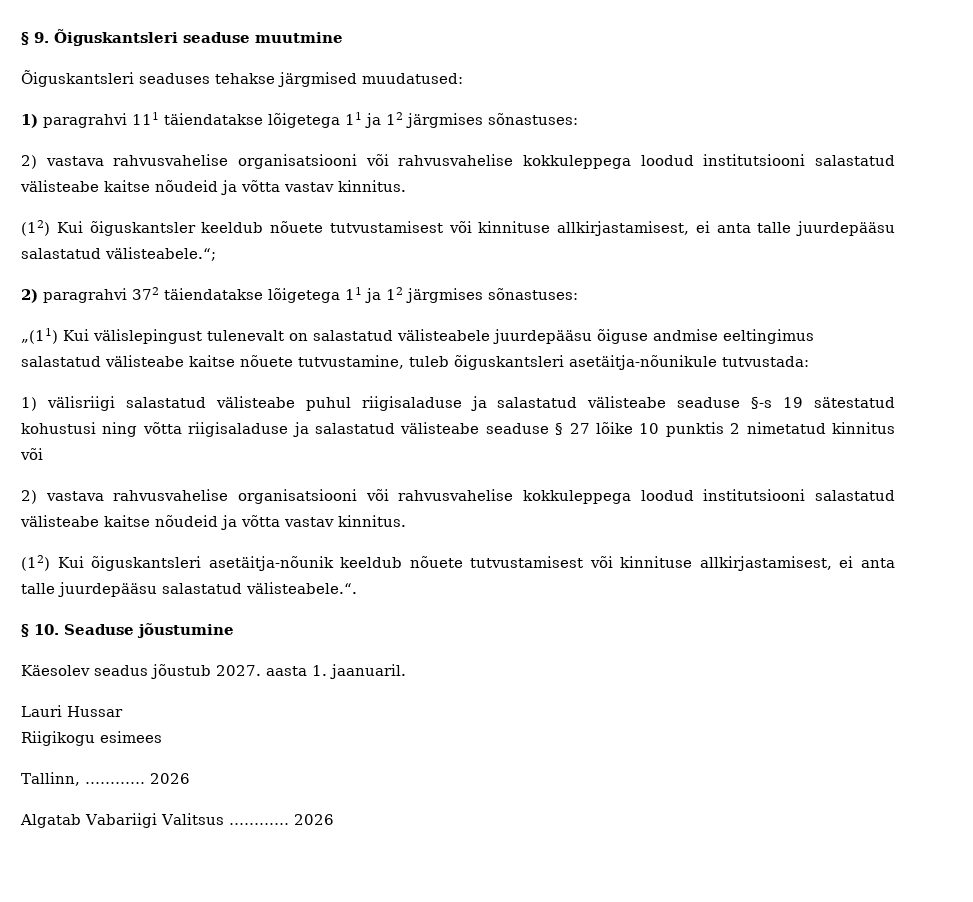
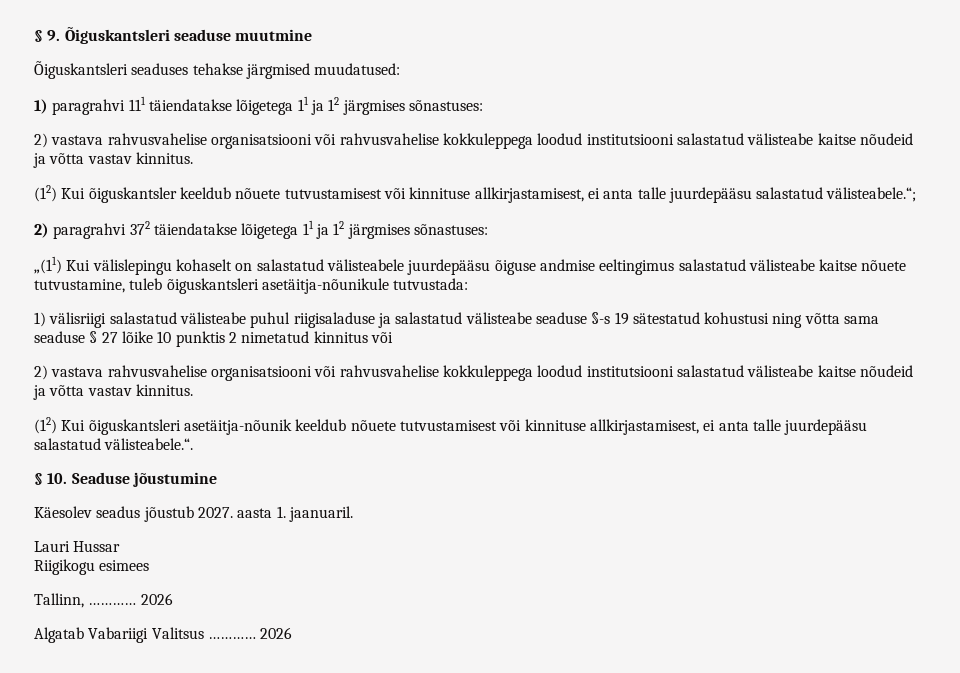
[93,329,284,344] välislepingust tulenevalt -> [92,259,232,275] välislepingu kohaselt
[188,422,480,437] riigisaladuse ja salastatud välisteabe -> [844,316,880,324] sama

